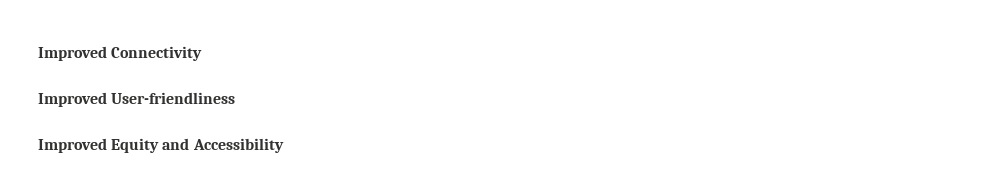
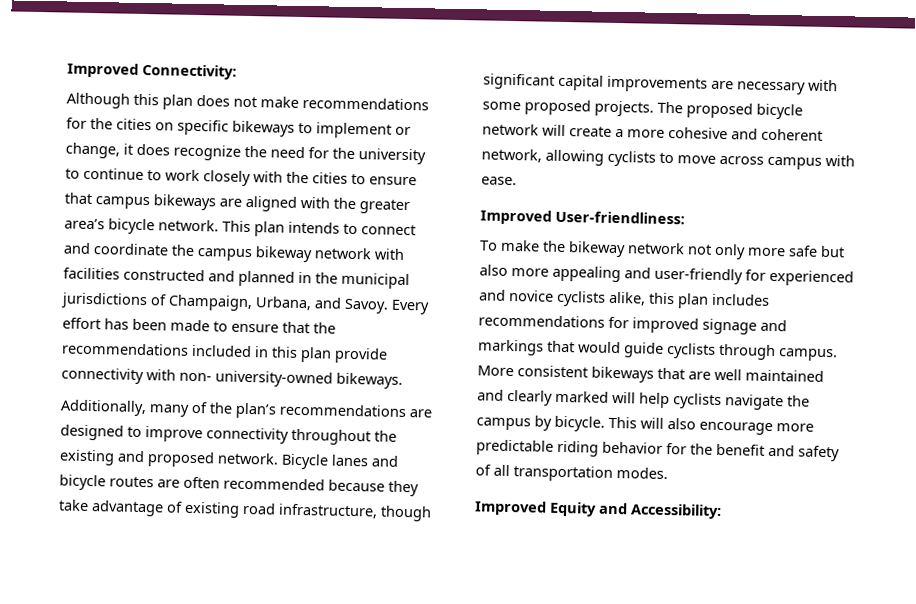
[38,46,203,61] [38,92,236,107] Improved Connectivity // Improved User-friendliness -> [67,62,237,80] [66,92,429,111] [66,117,411,139] [65,142,426,165] [65,167,417,187] [64,192,410,215] [64,218,416,237] [63,242,404,263] [63,267,410,290] [61,292,430,315] [62,317,336,334] [61,342,388,364] [61,367,403,389] [60,399,432,419] [60,424,397,446] [59,449,399,470] [59,474,419,497] [58,499,432,522] [483,73,838,95] [482,99,803,120] [482,123,823,141] [481,148,855,170] [481,176,517,186] [480,209,685,225] [479,239,845,260] [479,264,854,287] [479,289,770,309] [478,314,787,335] [478,339,838,362] [477,365,824,383] [477,389,810,411] [476,415,814,436] [476,439,840,462] [475,464,668,482] Improved Connectivity: // Although this plan does not make recommendations for the cities on specific bikeways to implement or change, it does recognize the need for the university to continue to work closely with the cities to ensure that campus bikeways are aligned with the greater area’s bicycle network. This plan intends to connect and coordinate the campus bikeway network with facilities constructed and planned in the municipal jurisdictions of Champaign, Urbana, and Savoy. Every effort has been made to ensure that the recommendations included in this plan provide connectivity with non- university-owned bikeways. // Additionally, many of the plan’s recommendations are designed to improve connectivity throughout the existing and proposed network. Bicycle lanes and bicycle routes are often recommended because they take advantage of existing road infrastructure, though significant capital improvements are necessary with some proposed projects. The proposed bicycle network will create a more cohesive and coherent network, allowing cyclists to move across campus with ease. // Improved User-friendliness: // To make the bikeway network not only more safe but also more appealing and user-friendly for experienced and novice cyclists alike, this plan includes recommendations for improved signage and markings that would guide cyclists through campus. More consistent bikeways that are well maintained and clearly marked will help cyclists navigate the campus by bicycle. This will also encourage more predictable riding behavior for the benefit and safety of all transportation modes.
[192,138,284,153] Accessibility -> [630,503,722,520] Accessibility:

